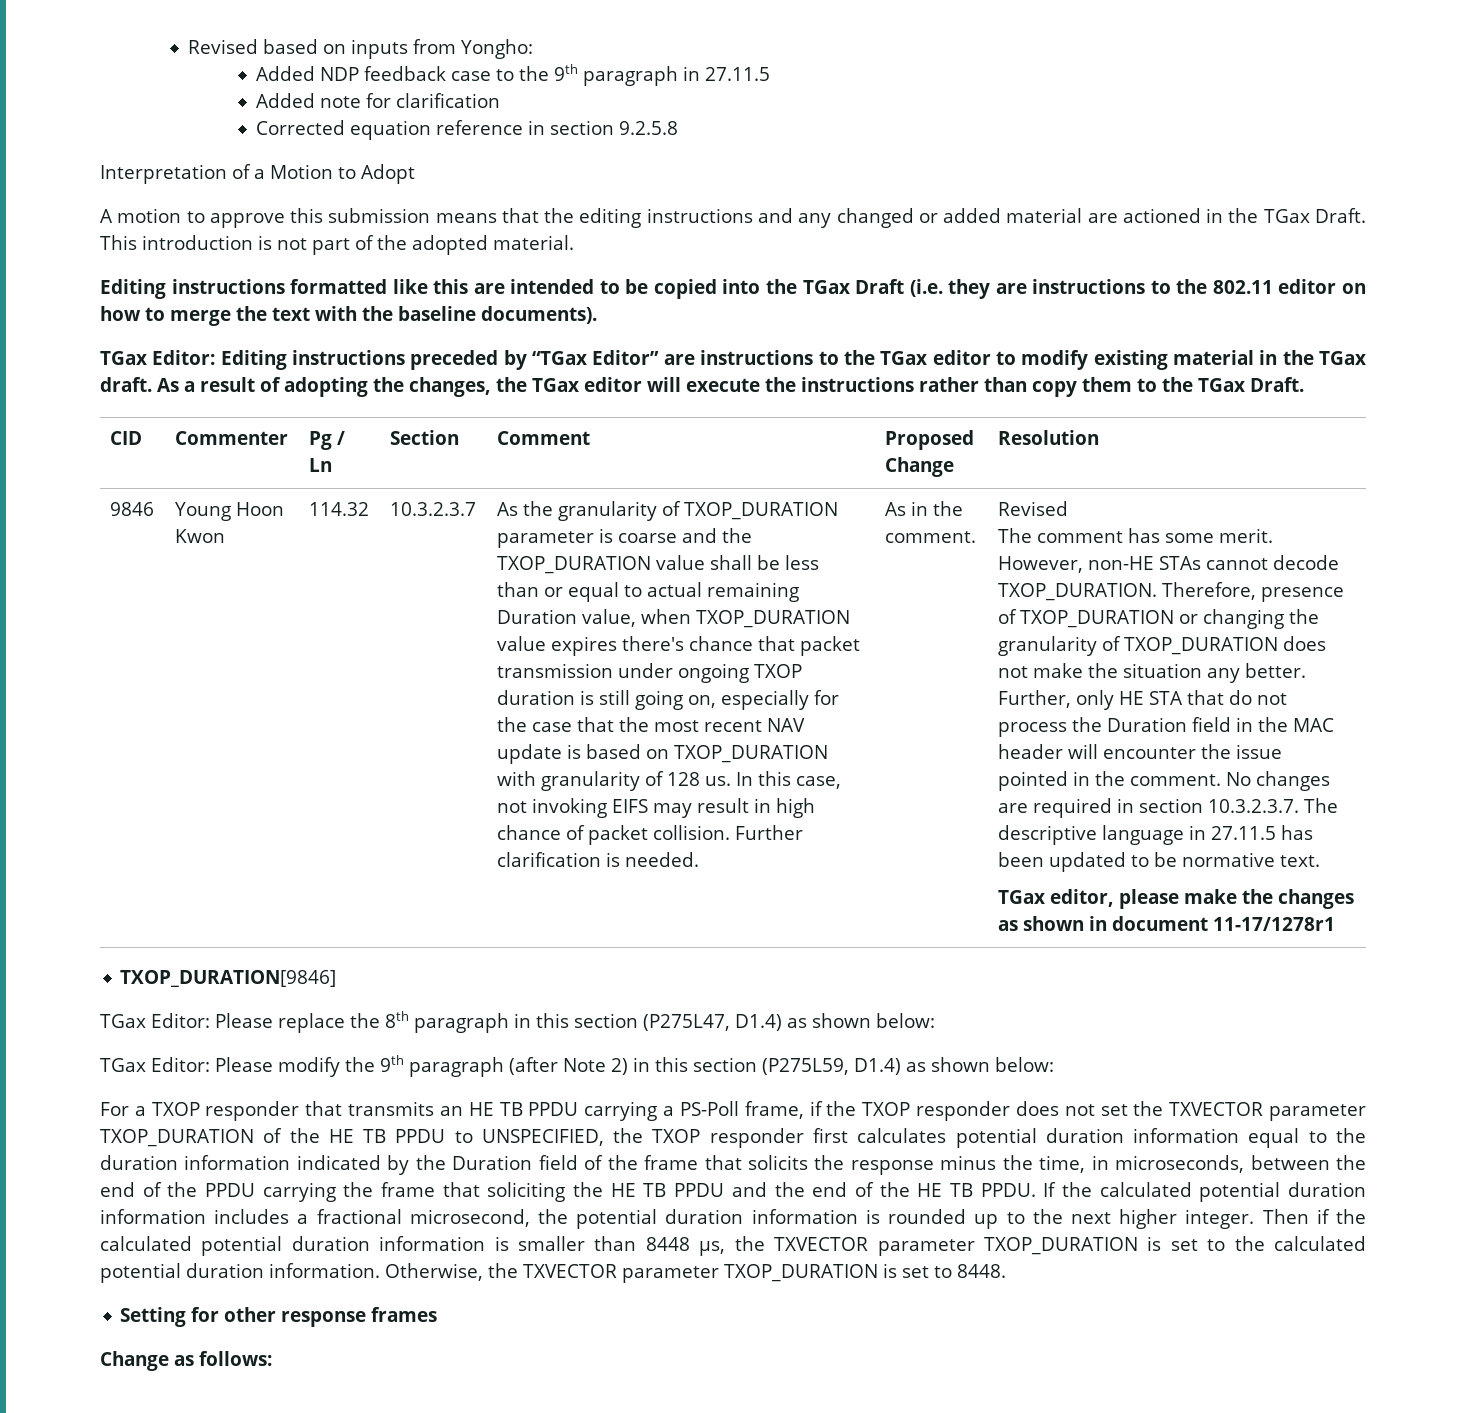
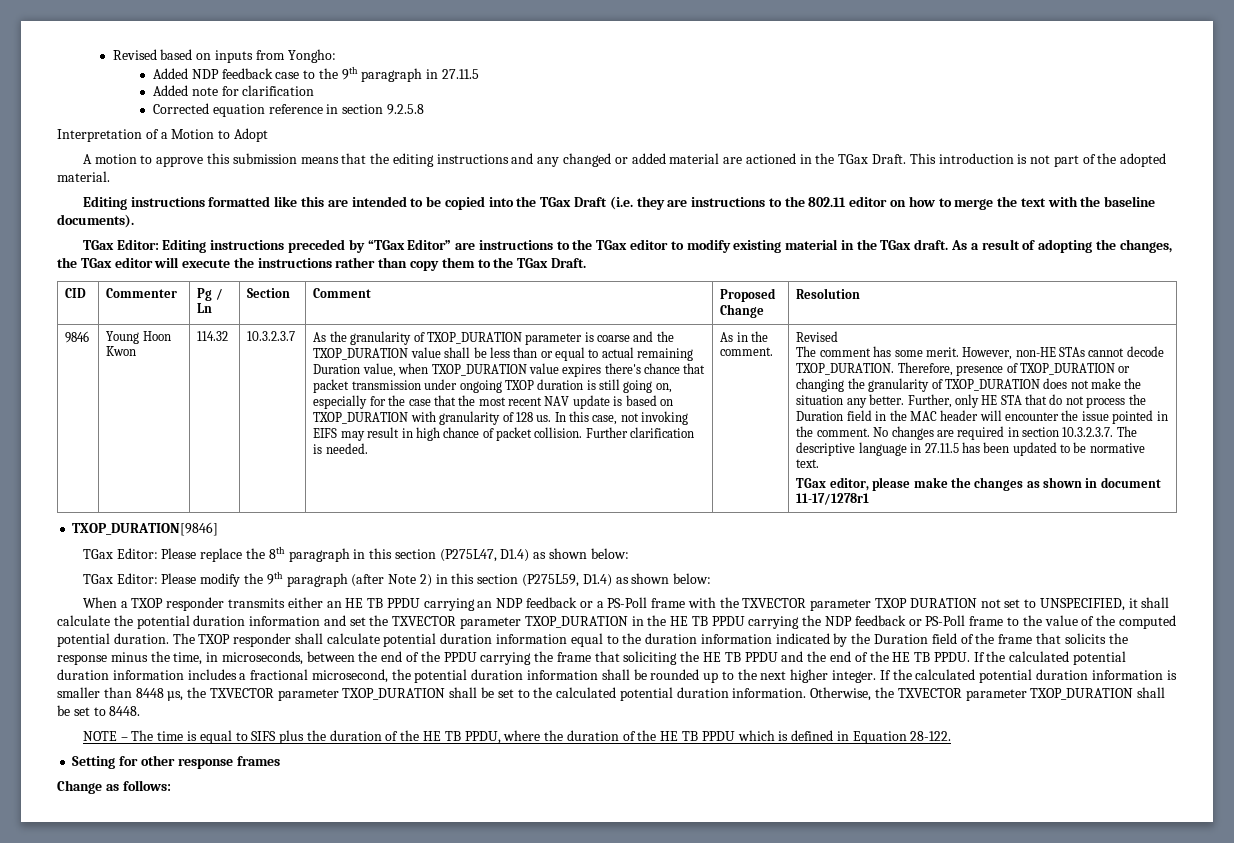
[100,1102,129,1116] For -> [82,597,117,608] When
[305,1101,435,1116] that transmits -> [227,597,323,608] transmits either
[663,1101,1095,1121] a PS-Poll frame, if the TXOP responder does not -> [477,597,1170,611] [57,615,346,629] an NDP feedback or a PS-Poll frame with the TXVECTOR parameter TXOP DURATION not set to UNSPECIFIED, it shall calculate the potential duration information and
[263,1128,947,1148] of the HE TB PPDU to UNSPECIFIED, the TXOP responder first calculates -> [631,615,1176,629] [57,633,380,647] in the HE TB PPDU carrying the NDP feedback or PS-Poll frame to the value of the computed potential duration. The TXOP responder shall calculate
[865,1209,880,1224] is -> [601,669,647,680] shall be
[1262,1209,1330,1224] Then if -> [879,670,891,680] If
[1147,1236,1162,1251] is -> [449,687,495,698] shall be
[882,1263,897,1278] is -> [1137,687,1166,698] [57,705,70,716] shall be
(1006, 1271) none -> [82,730,952,744] // NOTE – The time is equal to SIFS plus the duration of the HE TB PPDU, where the duration of the HE TB PPDU which is defined in Equation 28-122.

